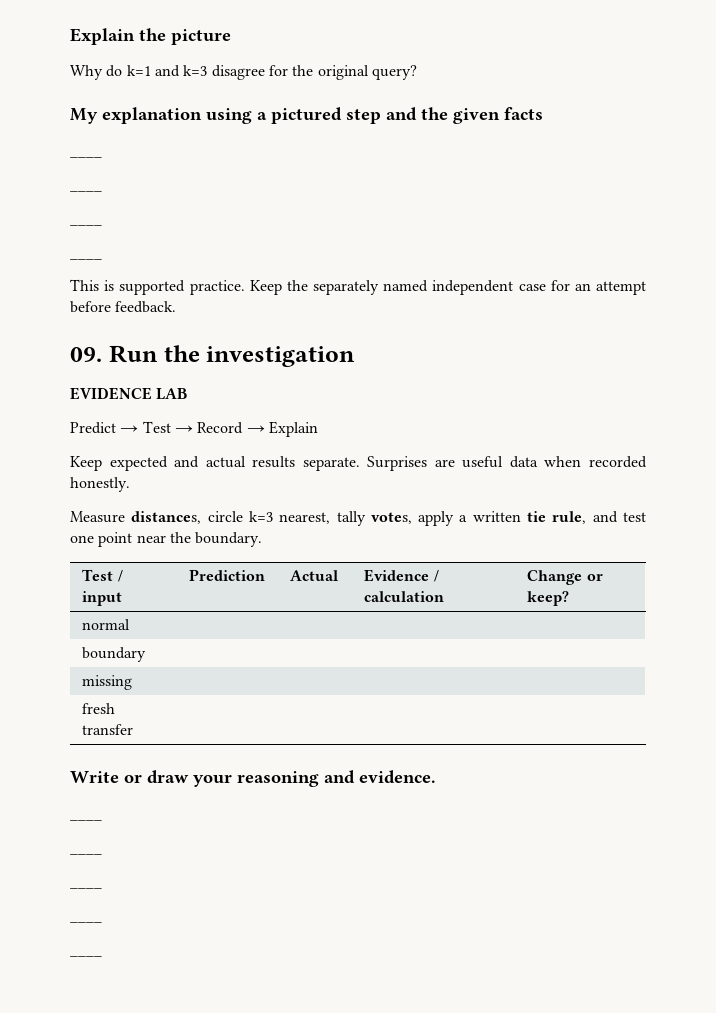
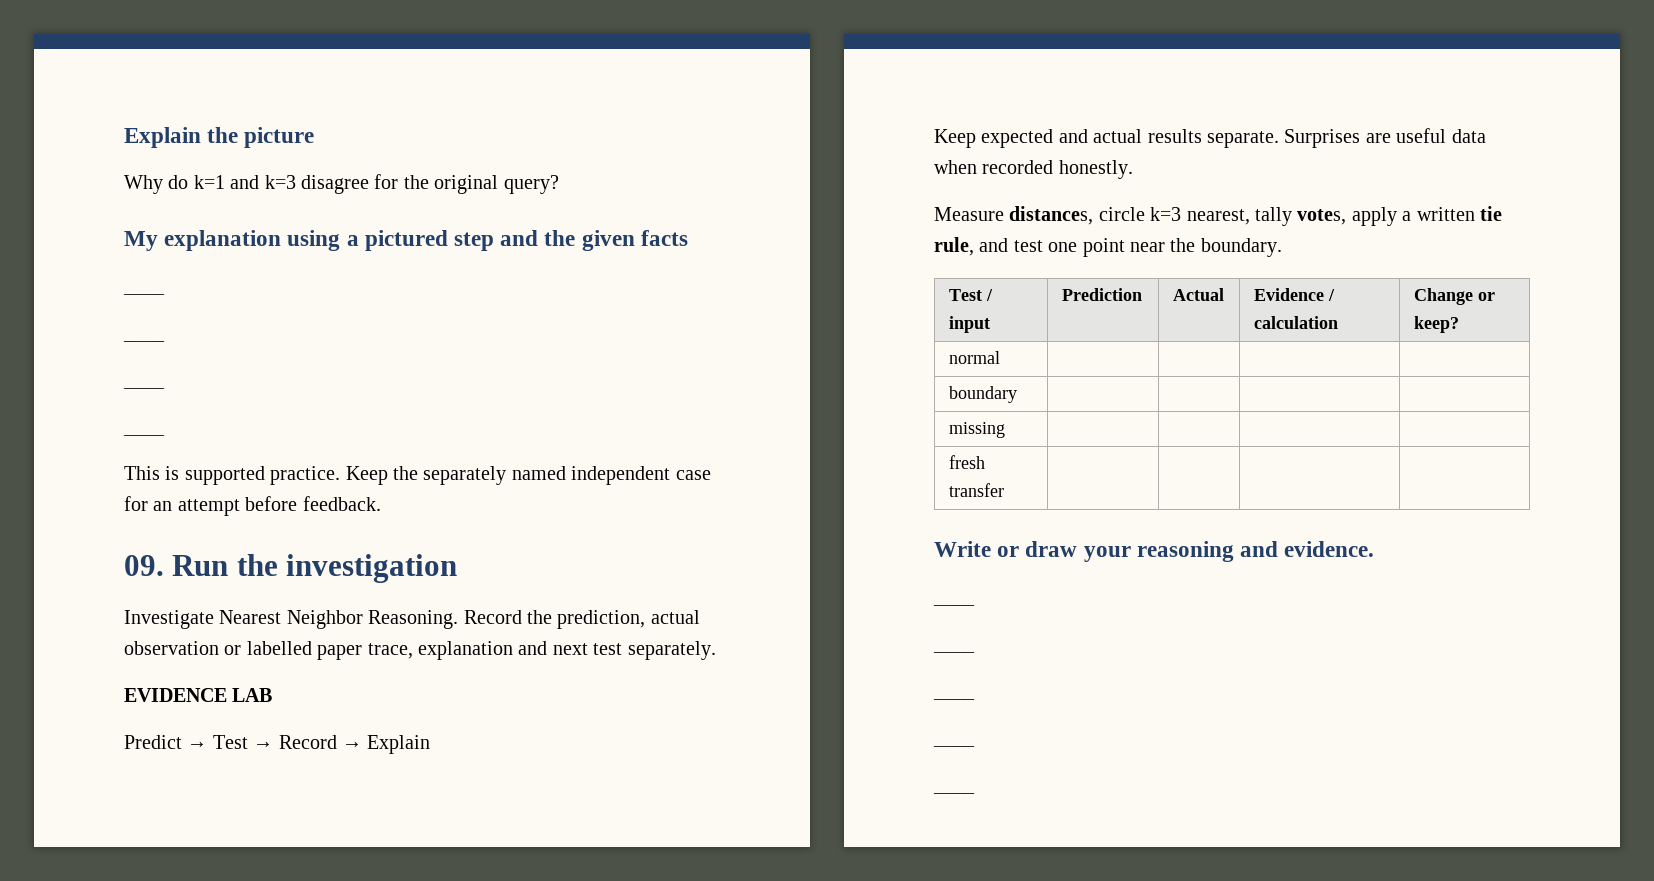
(356, 356) none -> [124,610,700,629] [124,641,716,660] // Investigate Nearest Neighbor Reasoning. Record the prediction, actual observation or labelled paper trace, explanation and next test separately.

